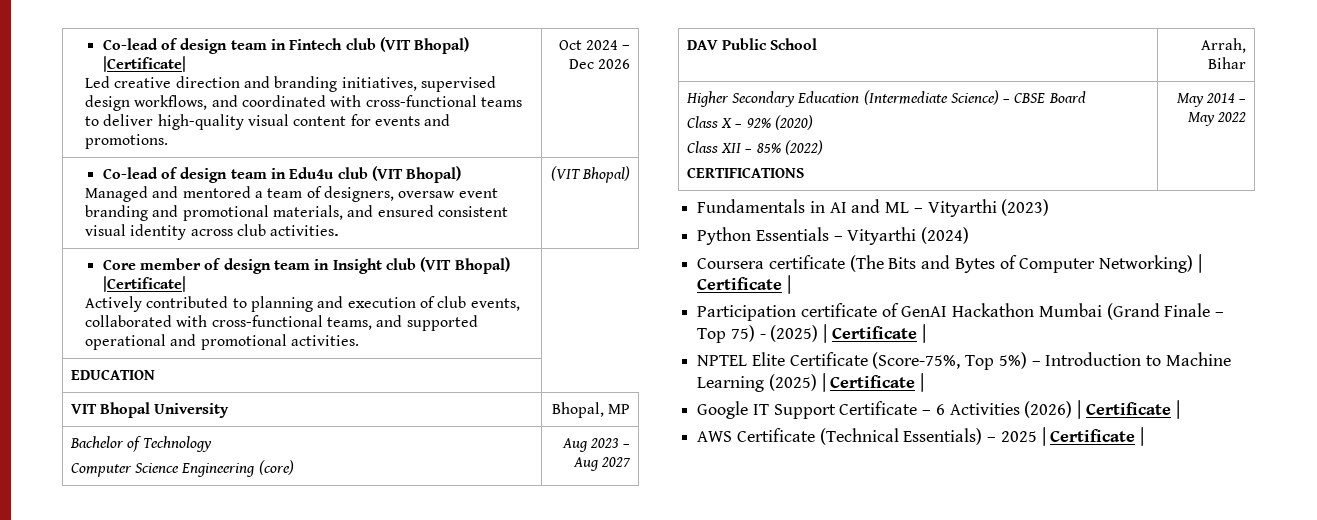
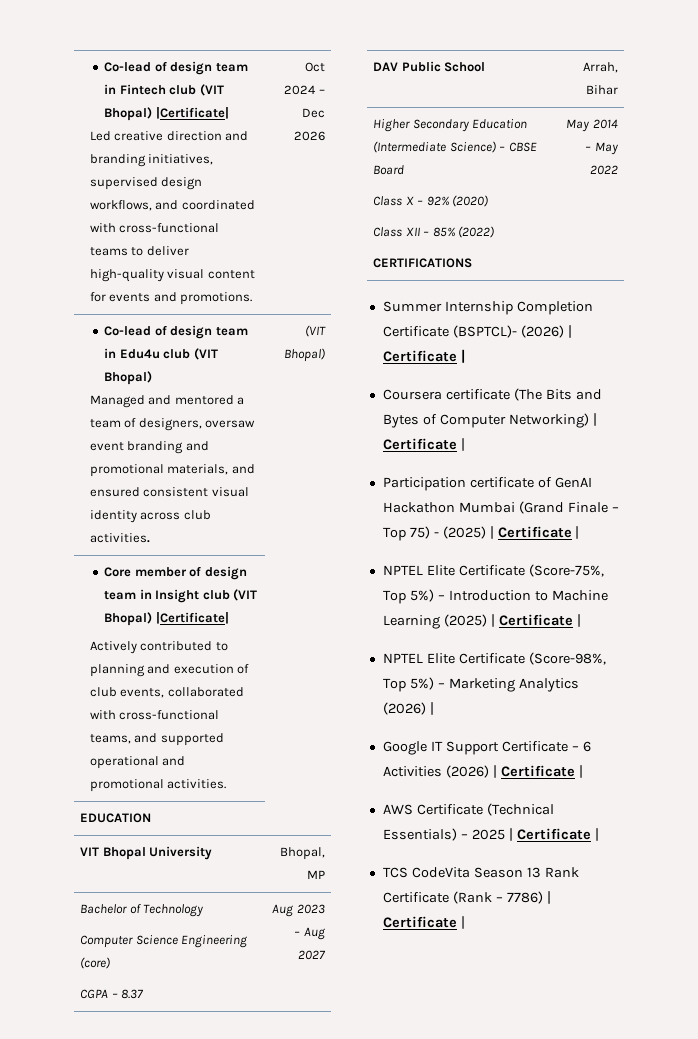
(294, 467) none -> [80,989,145,999] // CGPA – 8.37
[697,199,1050,217] [697,227,970,245] Fundamentals in AI and ML – Vityarthi (2023) // Python Essentials – Vityarthi (2024) -> [382,301,593,315] [382,325,572,338] [382,349,465,363] Summer Internship Completion Certificate (BSPTCL)- (2026) | Certificate |
(925, 382) none -> [382,652,606,665] [382,677,579,692] [382,702,434,715] // NPTEL Elite Certificate (Score-98%, Top 5%) – Marketing Analytics (2026) |
(1145, 436) none -> [382,867,579,878] [382,891,551,904] [382,916,465,929] // TCS CodeVita Season 13 Rank Certificate (Rank – 7786) | Certificate |

